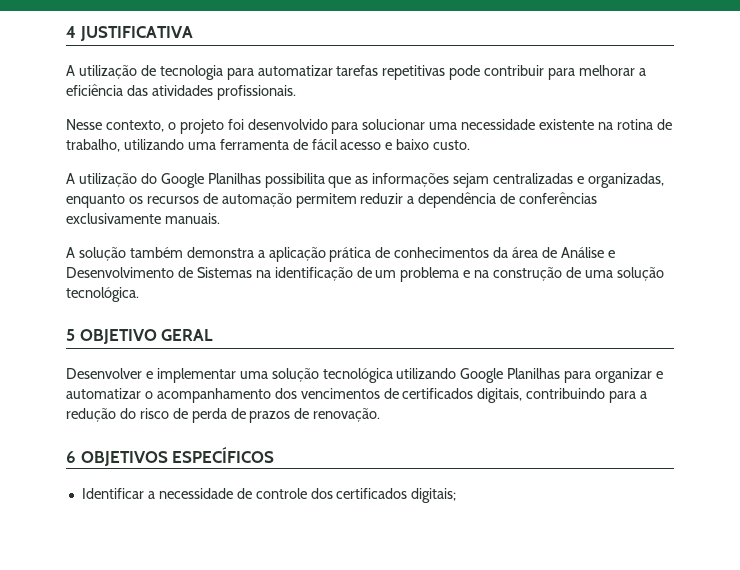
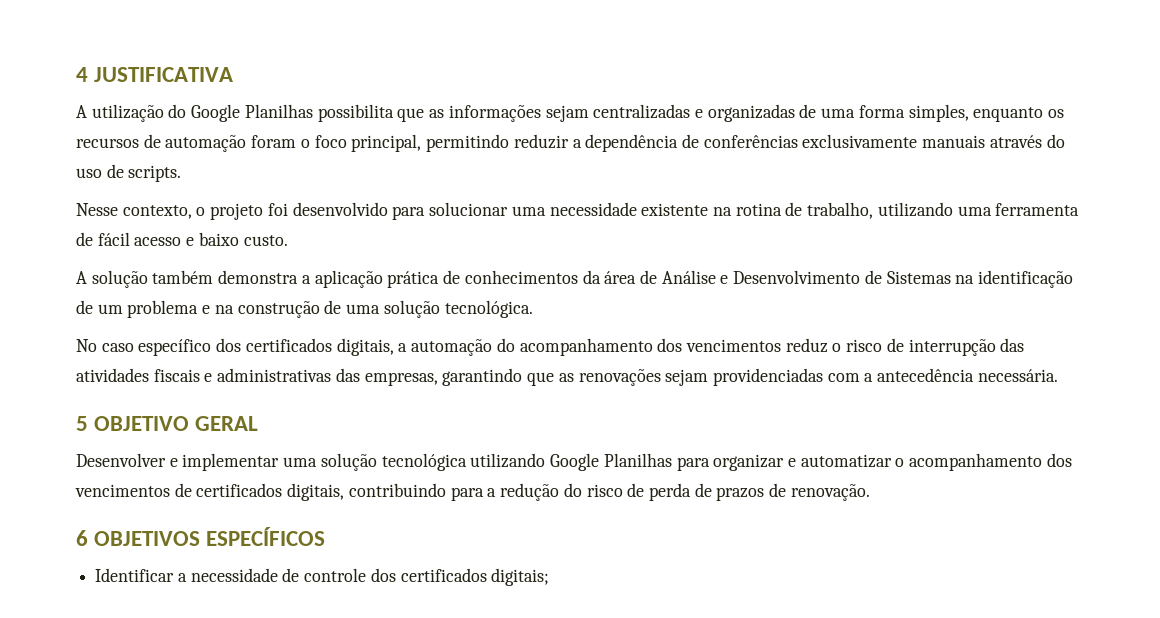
[140,65,646,80] [66,84,296,100] de tecnologia para automatizar tarefas repetitivas pode contribuir para melhorar a eficiência das atividades profissionais. -> [168,104,1065,122] [76,134,1065,152] [76,164,182,182] do Google Planilhas possibilita que as informações sejam centralizadas e organizadas de uma forma simples, enquanto os recursos de automação foram o foco principal, permitindo reduzir a dependência de conferências exclusivamente manuais através do uso de scripts.
[66,173,664,188] [66,192,598,208] [66,213,220,224] // A utilização do Google Planilhas possibilita que as informações sejam centralizadas e organizadas, enquanto os recursos de automação permitem reduzir a dependência de conferências exclusivamente manuais. -> (288, 240) none
(139, 294) none -> [76,338,1025,356] [76,368,1058,386] // No caso específico dos certificados digitais, a automação do acompanhamento dos vencimentos reduz o risco de interrupção das atividades fiscais e administrativas das empresas, garantindo que as renovações sejam providenciadas com a antecedência necessária.

